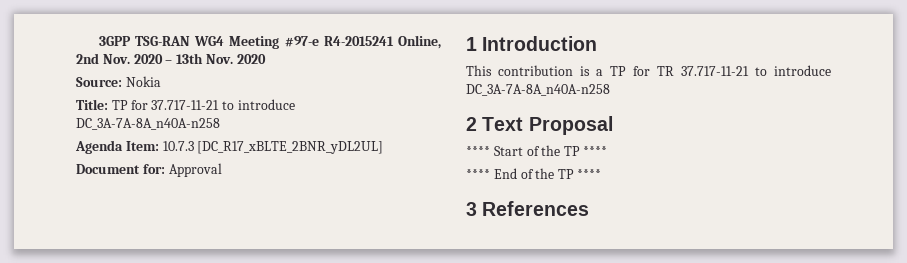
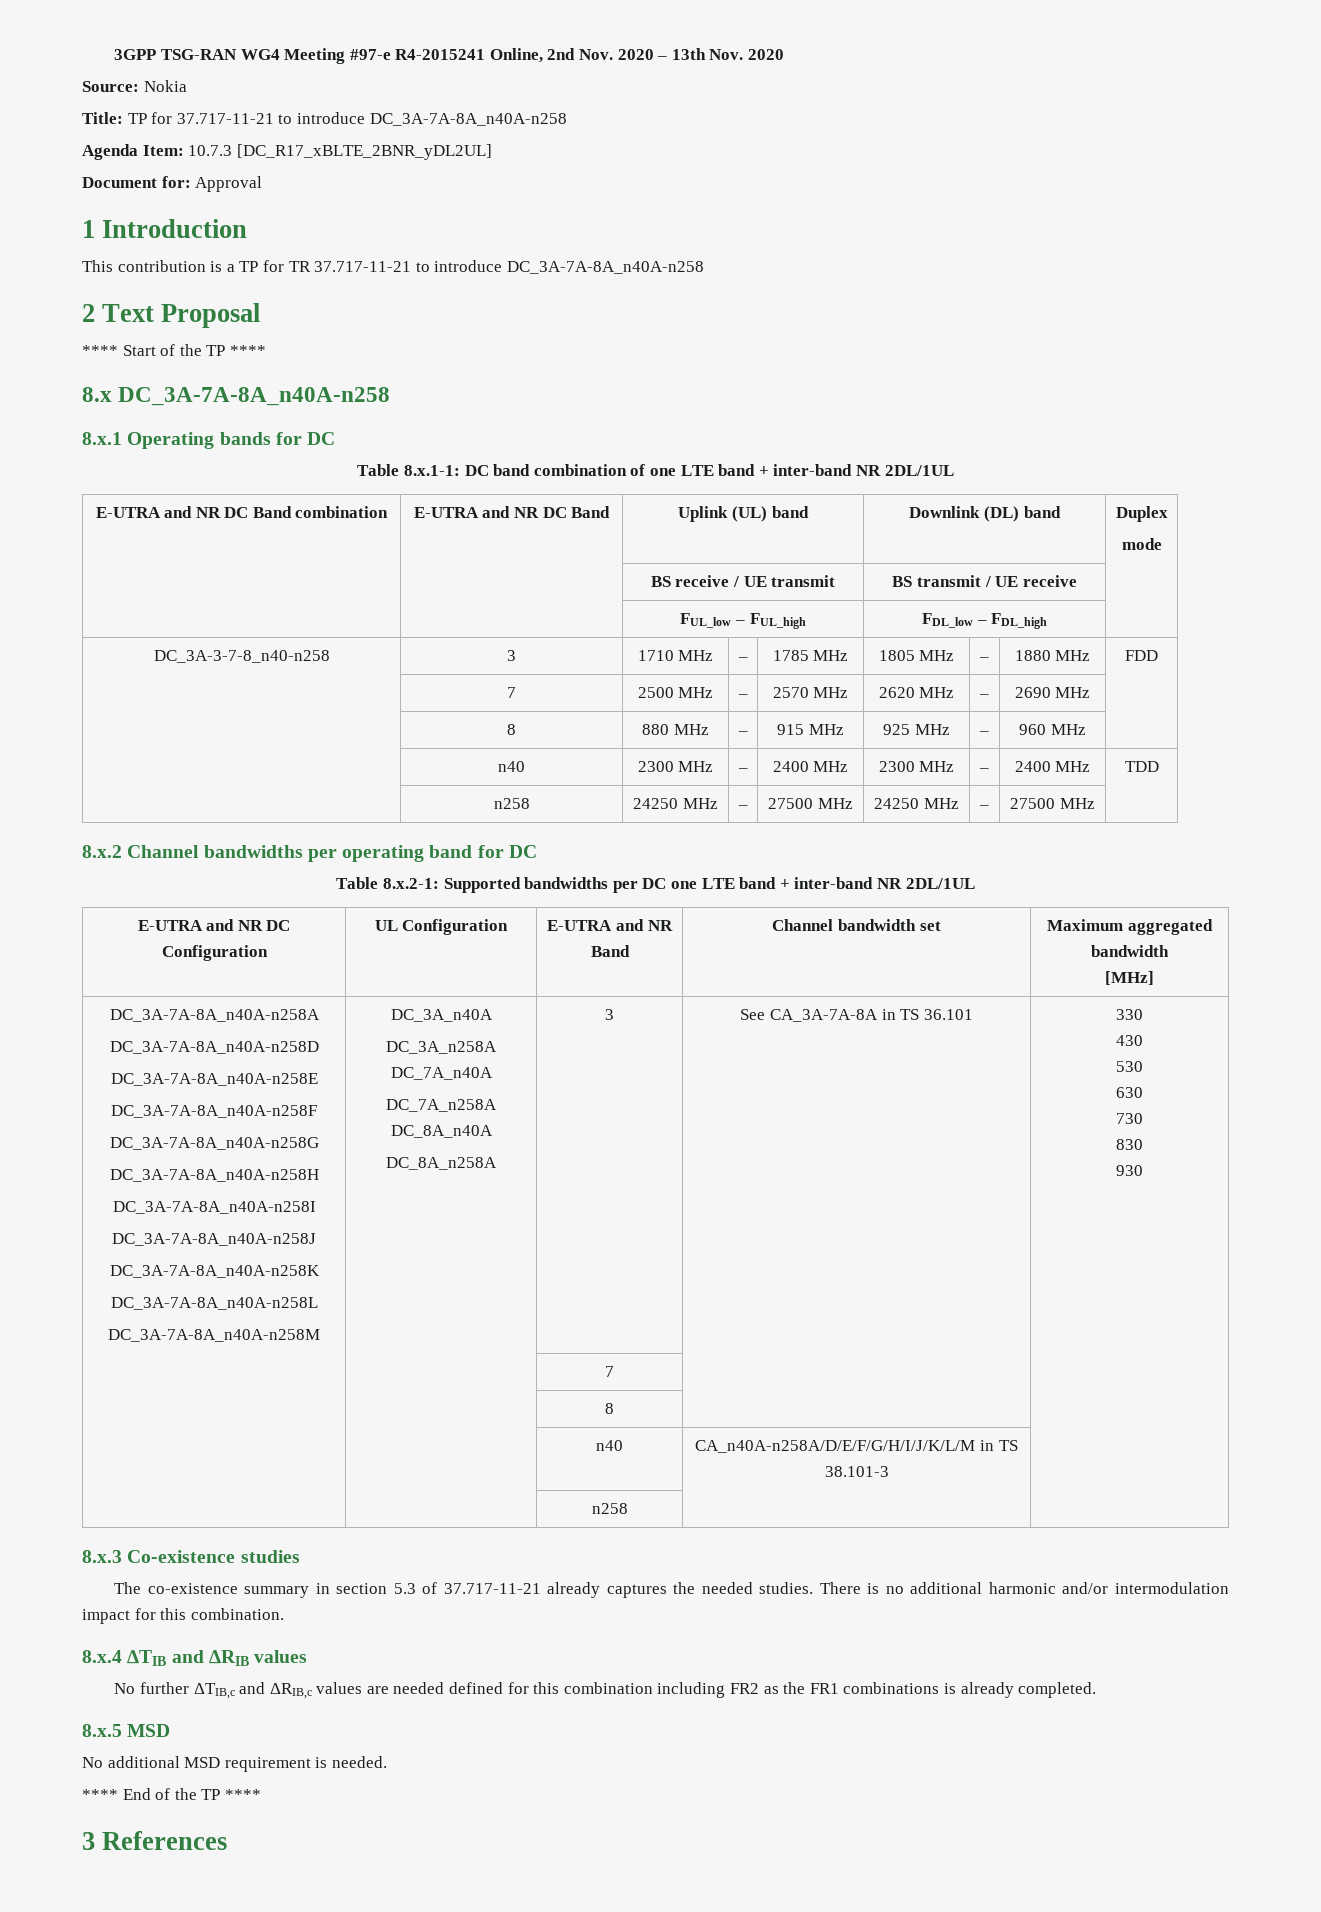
(607, 151) none -> [82,387,391,406] [82,432,336,449] [357,464,954,476] [95,506,389,518] [413,506,611,518] [678,506,809,522] [909,506,1061,522] [1115,506,1168,522] [1121,538,1162,550] [650,575,836,587] [892,575,1077,587] [680,613,806,629] [921,613,1048,629] [153,650,330,663] [507,650,516,661] [637,650,714,661] [737,657,748,661] [772,650,849,661] [878,650,955,661] [979,657,989,661] [1014,650,1091,661] [1125,650,1158,661] [507,687,516,698] [637,687,714,698] [737,694,748,698] [772,687,849,698] [878,687,955,698] [979,694,989,698] [1014,687,1091,698] [507,724,516,735] [642,724,709,735] [737,731,748,735] [777,724,844,735] [883,724,950,735] [979,731,989,735] [1019,724,1086,735] [498,761,525,772] [637,761,714,772] [737,768,748,772] [772,761,849,772] [878,761,955,772] [979,768,989,772] [1014,761,1091,772] [1124,761,1159,772] [493,798,530,809] [633,798,718,809] [737,805,748,809] [768,798,853,809] [874,798,959,809] [979,805,989,809] [1010,798,1095,809] [82,845,537,862] [336,877,975,893] [137,919,291,931] [161,945,268,961] [374,919,509,935] [547,919,673,931] [590,945,630,957] [772,919,941,931] [1047,919,1213,935] [1091,945,1169,957] [1105,971,1154,985] [109,1009,320,1022] [109,1041,319,1054] [110,1073,318,1086] [111,1105,317,1118] [109,1137,319,1150] [109,1169,319,1182] [112,1201,316,1214] [112,1233,316,1246] [109,1265,320,1278] [110,1297,318,1310] [108,1329,320,1342] [390,1009,493,1022] [386,1041,497,1054] [390,1067,493,1080] [386,1099,497,1112] [390,1125,493,1138] [386,1157,497,1170] [605,1009,614,1020] [740,1009,973,1022] [1116,1009,1144,1020] [1116,1035,1144,1046] [1116,1061,1144,1072] [1116,1087,1144,1098] [1116,1113,1144,1124] [1116,1139,1144,1150] [1116,1165,1144,1176] [605,1366,614,1377] [605,1403,614,1414] [596,1440,623,1451] [695,1440,1018,1453] [824,1466,889,1477] [591,1503,628,1514] [82,1550,300,1563] [114,1582,1229,1598] [82,1608,284,1624] [82,1650,308,1666] [114,1682,1097,1699] [82,1724,171,1737] [82,1756,387,1772] // 8.x DC_3A-7A-8A_n40A-n258 // 8.x.1 Operating bands for DC // Table 8.x.1-1: DC band combination of one LTE band + inter-band NR 2DL/1UL // E-UTRA and NR DC Band combination | E-UTRA and NR DC Band | Uplink (UL) band | Downlink (DL) band | Duplex // mode // | | BS receive / UE transmit | BS transmit / UE receive | // | | FUL_low – FUL_high | FDL_low – FDL_high | // DC_3A-3-7-8_n40-n258 | 3 | 1710 MHz | – | 1785 MHz | 1805 MHz | – | 1880 MHz | FDD // | 7 | 2500 MHz | – | 2570 MHz | 2620 MHz | – | 2690 MHz | // | 8 | 880 MHz | – | 915 MHz | 925 MHz | – | 960 MHz | // | n40 | 2300 MHz | – | 2400 MHz | 2300 MHz | – | 2400 MHz | TDD // | n258 | 24250 MHz | – | 27500 MHz | 24250 MHz | – | 27500 MHz | // 8.x.2 Channel bandwidths per operating band for DC // Table 8.x.2-1: Supported bandwidths per DC one LTE band + inter-band NR 2DL/1UL // E-UTRA and NR DC Configuration | UL Configuration | E-UTRA and NR Band | Channel bandwidth set | Maximum aggregated bandwidth // [MHz] // DC_3A-7A-8A_n40A-n258A // DC_3A-7A-8A_n40A-n258D // DC_3A-7A-8A_n40A-n258E // DC_3A-7A-8A_n40A-n258F // DC_3A-7A-8A_n40A-n258G // DC_3A-7A-8A_n40A-n258H // DC_3A-7A-8A_n40A-n258I // DC_3A-7A-8A_n40A-n258J // DC_3A-7A-8A_n40A-n258K // DC_3A-7A-8A_n40A-n258L // DC_3A-7A-8A_n40A-n258M | DC_3A_n40A // DC_3A_n258A DC_7A_n40A // DC_7A_n258A DC_8A_n40A // DC_8A_n258A | 3 | See CA_3A-7A-8A in TS 36.101 | 330 // 430 // 530 // 630 // 730 // 830 // 930 // | | 7 | | // | | 8 | | // | | n40 | CA_n40A-n258A/D/E/F/G/H/I/J/K/L/M in TS 38.101-3 | // | | n258 | | // 8.x.3 Co-existence studies // The co-existence summary in section 5.3 of 37.717-11-21 already captures the needed studies. There is no additional harmonic and/or intermodulation impact for this combination. // 8.x.4 ∆TIB and ∆RIB values // No further ΔTIB,c and ΔRIB,c values are needed defined for this combination including FR2 as the FR1 combinations is already completed. // 8.x.5 MSD // No additional MSD requirement is needed.

